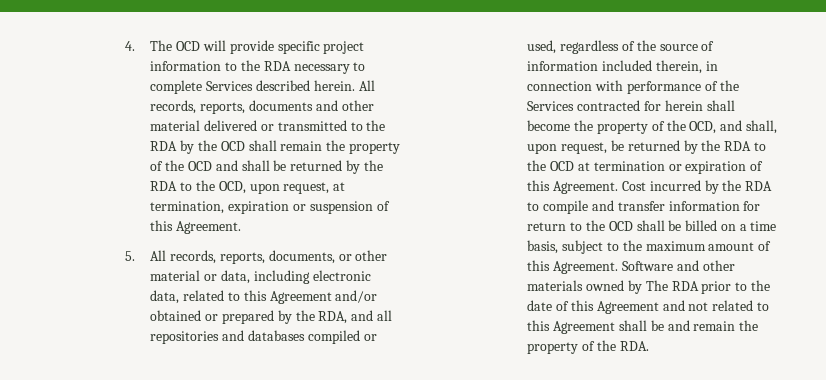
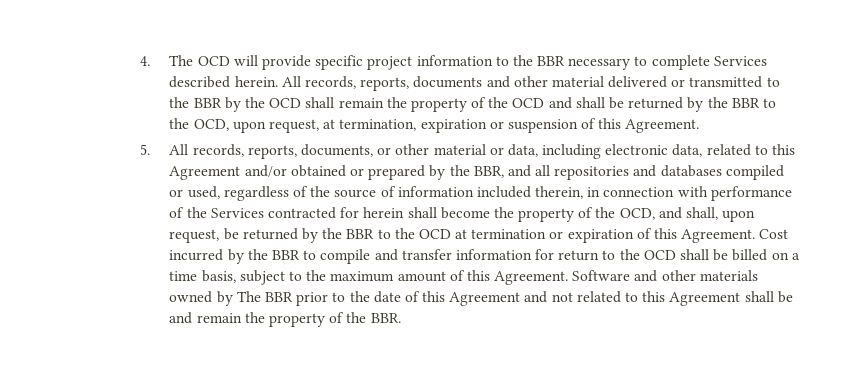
[263,61,291,71] RDA -> [537,56,566,66] BBR
[150,141,178,151] RDA -> [193,98,222,108] BBR
[150,181,178,191] RDA -> [731,98,760,108] BBR
[318,311,348,324] RDA, -> [473,166,504,178] BBR,
[724,141,752,151] RDA -> [346,229,375,239] BBR
[745,181,773,191] RDA -> [271,250,300,260] BBR
[671,281,699,291] RDA -> [264,292,293,302] BBR
[619,341,649,351] RDA. -> [370,313,401,323] BBR.

